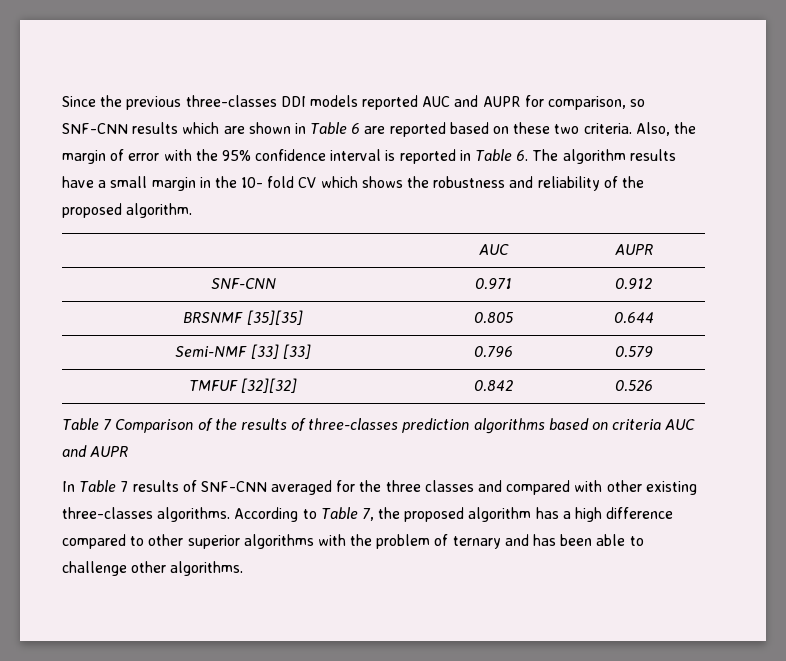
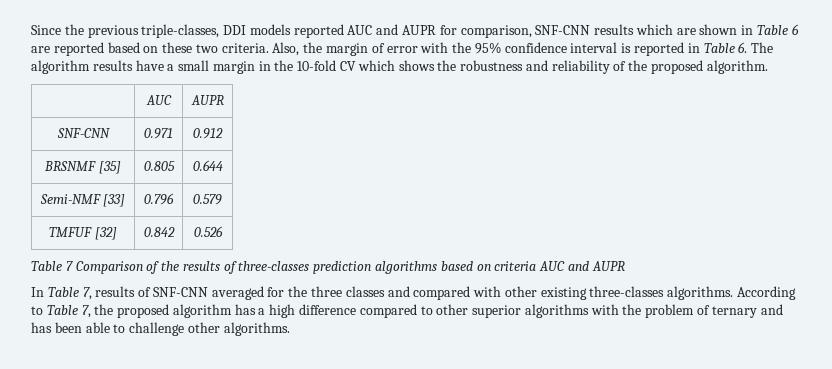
[185,95,277,107] three-classes -> [141,24,220,38] triple-classes,
[630,99,646,107] so -> (532, 31) none
[241,176,295,188] 10- fold -> [297,60,337,71] 10-fold
[246,310,303,325] [35][35] -> [98,161,121,174] [35]
[282,344,311,359] [33] -> (126, 200) none
[241,378,298,393] [32][32] -> [94,227,117,240] [32]
[120,481,129,492] 7 -> [82,287,92,300] 7,

